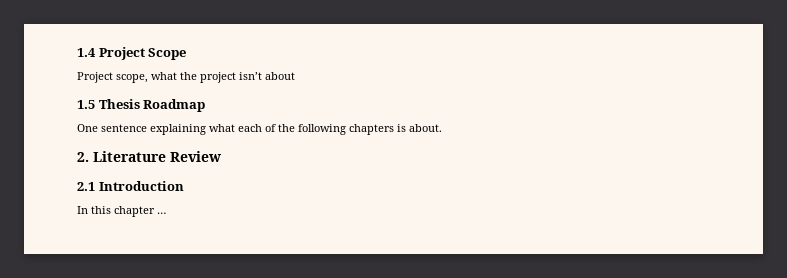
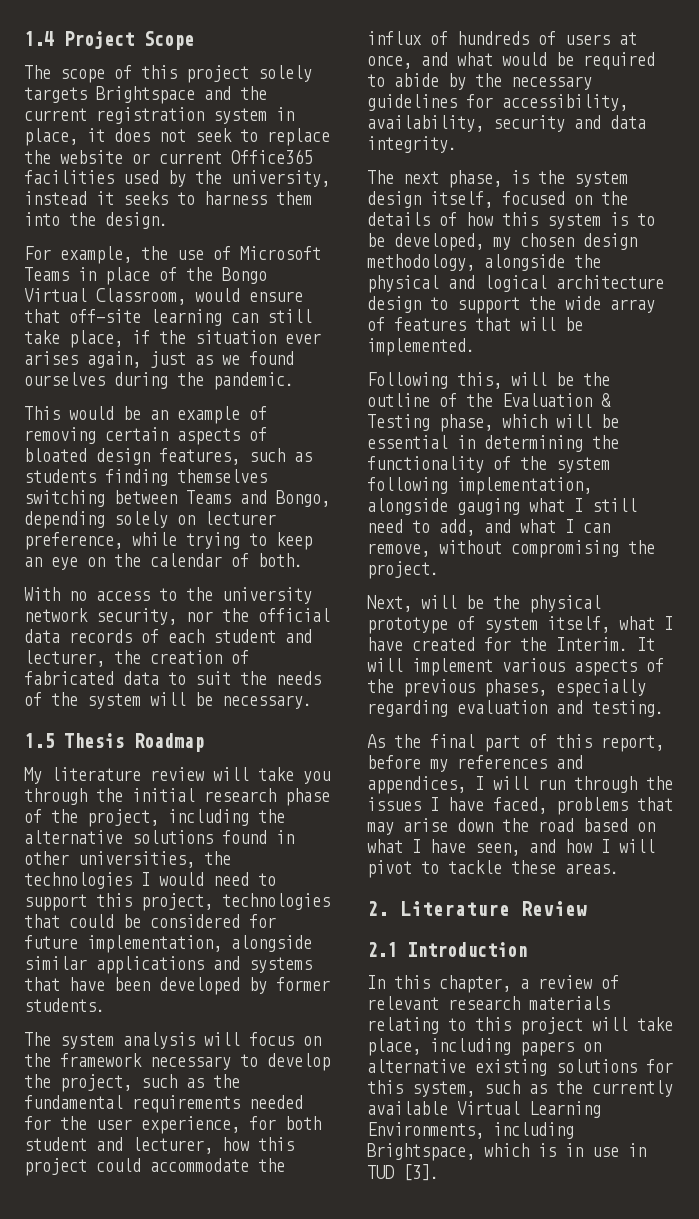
[77,72,295,83] [77,99,206,112] [77,124,442,135] Project scope, what the project isn’t about // 1.5 Thesis Roadmap // One sentence explaining what each of the following chapters is about. -> [24,65,312,83] [24,86,267,104] [24,107,294,124] [24,128,330,146] [24,149,312,164] [24,170,330,187] [24,191,312,205] [24,212,168,229] [24,246,321,264] [24,267,267,285] [24,288,303,305] [24,309,312,326] [24,330,321,348] [24,351,294,368] [24,372,294,390] [24,406,267,424] [24,427,267,445] [24,448,312,465] [24,469,267,486] [24,490,330,507] [24,511,276,529] [24,532,312,550] [24,553,303,570] [24,587,312,604] [24,608,330,625] [24,629,312,643] [24,650,249,667] [24,671,321,685] [24,692,312,709] [24,733,204,752] [24,767,330,784] [24,788,330,806] [24,809,285,827] [24,830,294,844] [24,851,231,868] [24,872,276,889] [24,893,330,911] [24,914,276,928] [24,935,312,953] [24,956,312,974] [24,977,330,995] [24,998,105,1012] [24,1032,321,1049] [24,1053,330,1071] [24,1074,240,1092] [24,1095,303,1113] [24,1116,321,1134] [24,1137,294,1154] [24,1158,285,1176] [367,31,637,45] [367,52,655,70] [367,73,592,90] [367,94,628,111] [367,115,646,132] [367,136,457,153] [367,170,628,188] [367,191,628,208] [367,212,655,229] [367,233,637,251] [367,254,601,271] [367,275,664,293] [367,296,655,314] [367,317,583,331] [367,338,475,356] [367,372,610,389] [367,393,611,407] [367,414,619,432] [367,435,619,452] [367,456,610,473] [367,477,592,495] [367,498,637,515] [367,519,610,536] [367,540,655,558] [367,561,439,579] [367,595,601,613] [367,616,673,634] [367,637,655,651] [367,658,664,676] [367,679,646,697] [367,700,664,717] [367,734,664,752] [367,755,583,772] [367,776,673,794] [367,797,673,815] [367,818,655,835] [367,839,655,856] [367,860,619,878] The scope of this project solely targets Brightspace and the current registration system in place, it does not seek to replace the website or current Office365 facilities used by the university, instead it seeks to harness them into the design. // For example, the use of Microsoft Teams in place of the Bongo Virtual Classroom, would ensure that off-site learning can still take place, if the situation ever arises again, just as we found ourselves during the pandemic. // This would be an example of removing certain aspects of bloated design features, such as students finding themselves switching between Teams and Bongo, depending solely on lecturer preference, while trying to keep an eye on the calendar of both. // With no access to the university network security, nor the official data records of each student and lecturer, the creation of fabricated data to suit the needs of the system will be necessary. // 1.5 Thesis Roadmap // My literature review will take you through the initial research phase of the project, including the alternative solutions found in other universities, the technologies I would need to support this project, technologies that could be considered for future implementation, alongside similar applications and systems that have been developed by former students. // The system analysis will focus on the framework necessary to develop the project, such as the fundamental requirements needed for the user experience, for both student and lecturer, how this project could accommodate the influx of hundreds of users at once, and what would be required to abide by the necessary guidelines for accessibility, availability, security and data integrity. // The next phase, is the system design itself, focused on the details of how this system is to be developed, my chosen design methodology, alongside the physical and logical architecture design to support the wide array of features that will be implemented. // Following this, will be the outline of the Evaluation & Testing phase, which will be essential in determining the functionality of the system following implementation, alongside gauging what I still need to add, and what I can remove, without compromising the project. // Next, will be the physical prototype of system itself, what I have created for the Interim. It will implement various aspects of the previous phases, especially regarding evaluation and testing. // As the final part of this report, before my references and appendices, I will run through the issues I have faced, problems that may arise down the road based on what I have seen, and how I will pivot to tackle these areas.
[114,206,166,217] chapter … -> [439,975,619,993] [367,996,610,1010] [367,1017,673,1035] [367,1038,601,1056] [367,1059,673,1076] [367,1080,673,1097] [367,1101,601,1118] [367,1122,574,1139] [367,1143,646,1161] [367,1164,439,1181] chapter, a review of relevant research materials relating to this project will take place, including papers on alternative existing solutions for this system, such as the currently available Virtual Learning Environments, including Brightspace, which is in use in TUD [3].

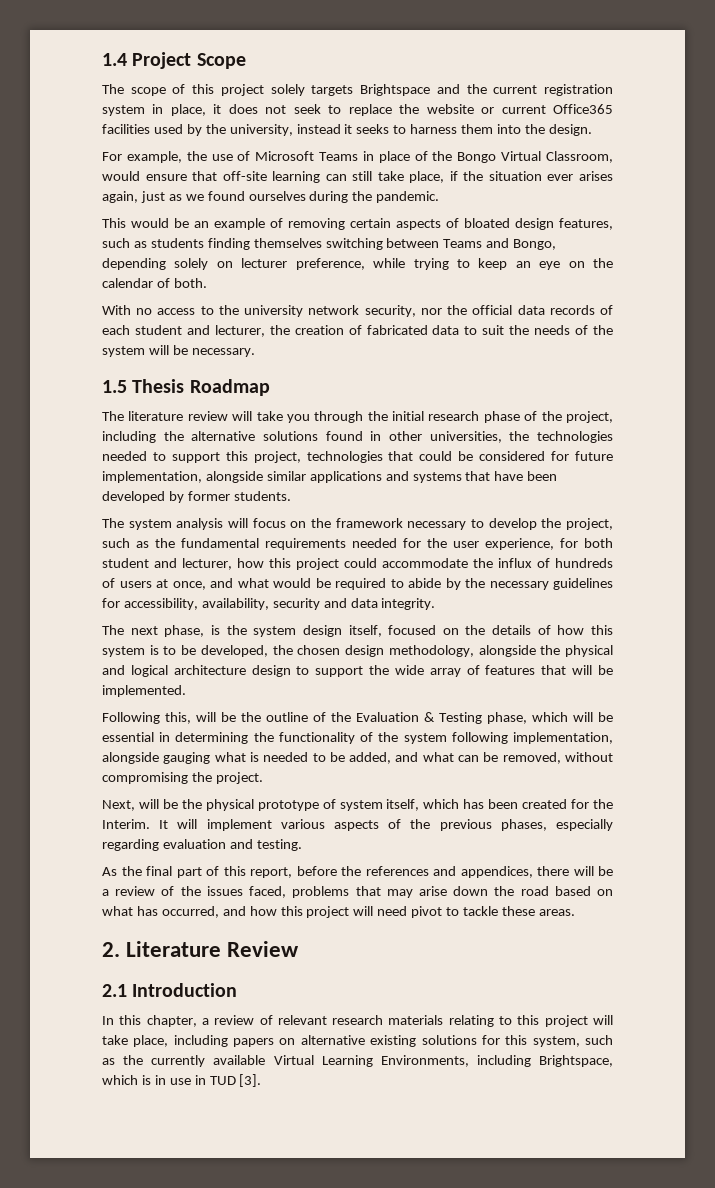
[24,767,42,784] My -> [102,411,124,421] The
[141,872,249,886] I would need -> [102,451,147,461] needed
[493,237,511,250] my -> [272,645,293,655] the
[574,498,637,512] [367,519,610,536] [367,543,430,557] I still need to add, and what I can remove, -> [249,752,561,764] is needed to be added, and what can be removed,
[619,616,673,630] [367,637,403,651] what I have -> [423,799,519,809] which has been
[430,759,448,772] my -> [341,866,361,876] the
[475,776,673,793] [367,797,484,811] I will run through the issues I have -> [537,866,613,876] [102,886,243,896] there will be a review of the issues
[412,839,655,856] I have seen, and how I will -> [136,906,408,918] has occurred, and how this project will need

